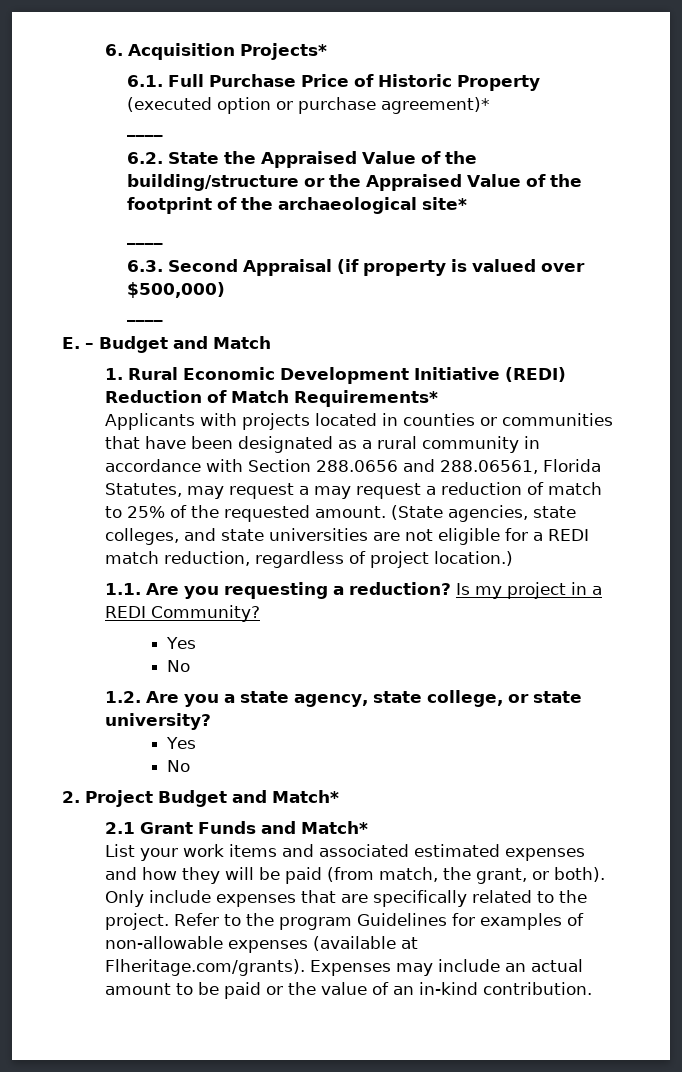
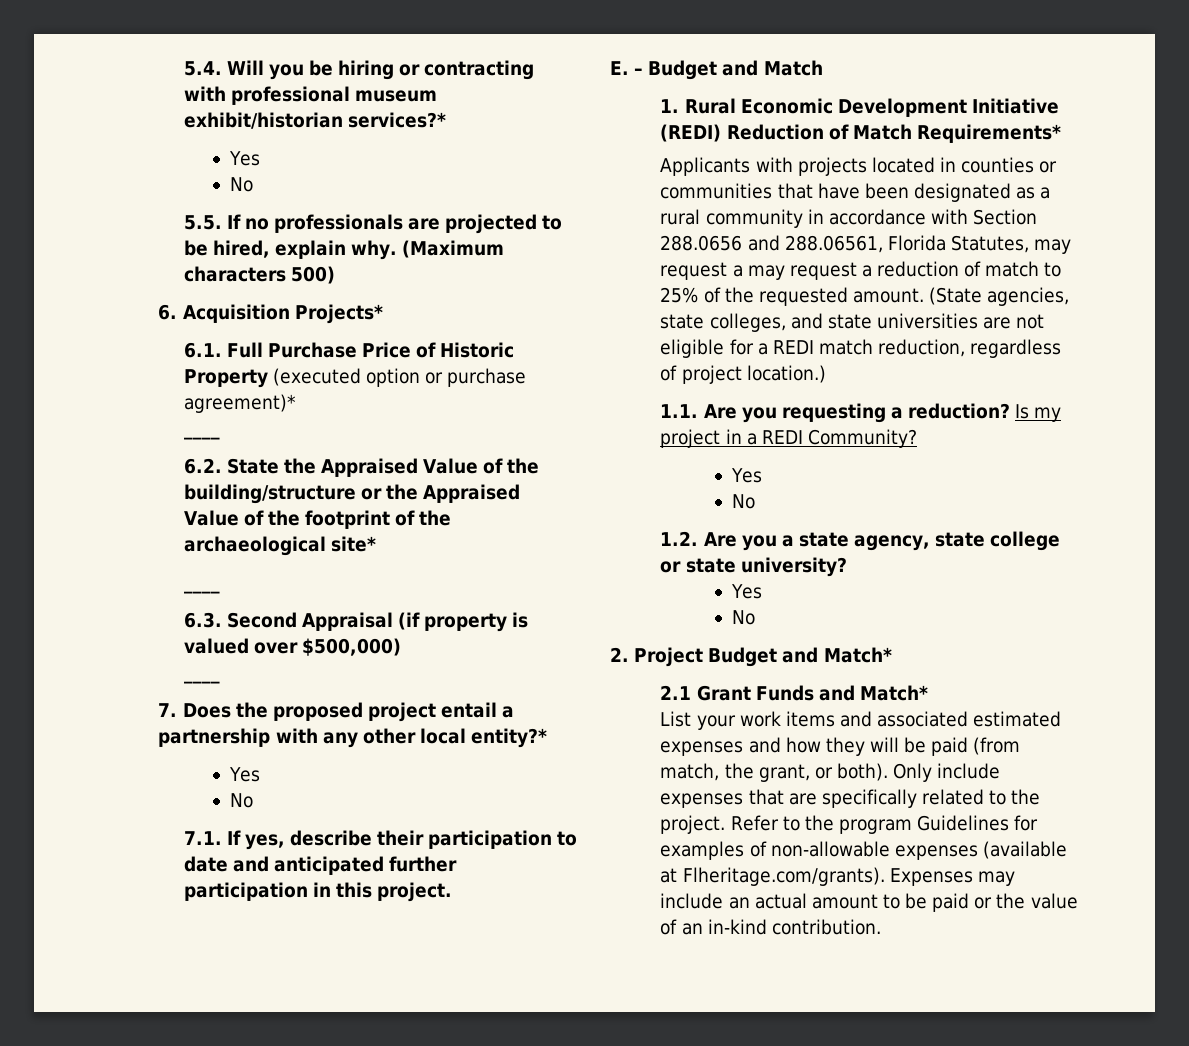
(105, 50) none -> [183,60,535,80] [183,86,437,105] [183,112,446,129] [228,151,260,166] [229,177,253,192] [183,214,563,234] [183,240,505,260] [183,266,335,284] 5.4. Will you be hiring or contracting with professional museum exhibit/historian services?* // Yes // No // 5.5. If no professionals are projected to be hired, explain why. (Maximum characters 500) //
(164, 320) none -> [158,702,515,722] [158,728,548,748] [228,767,260,782] [229,793,253,808] [183,830,578,850] [183,856,458,875] [183,882,453,902] // 7. Does the proposed project entail a partnership with any other local entity?* // Yes // No // 7.1. If yes, describe their participation to date and anticipated further participation in this project.
[427,690,504,707] college, -> [990,531,1061,551] college

